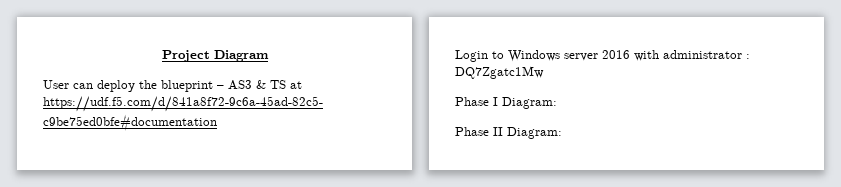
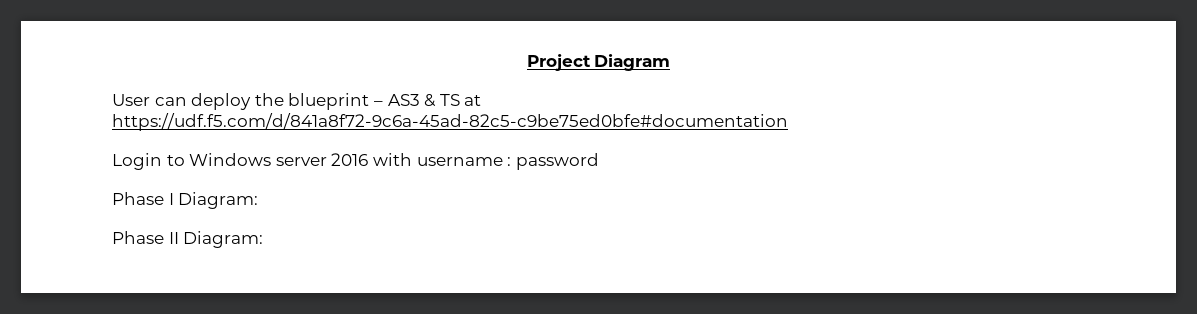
[663,50,750,59] [455,66,544,79] administrator : DQ7Zgatc1Mw -> [416,153,599,170] username : password

